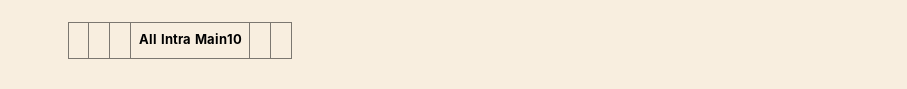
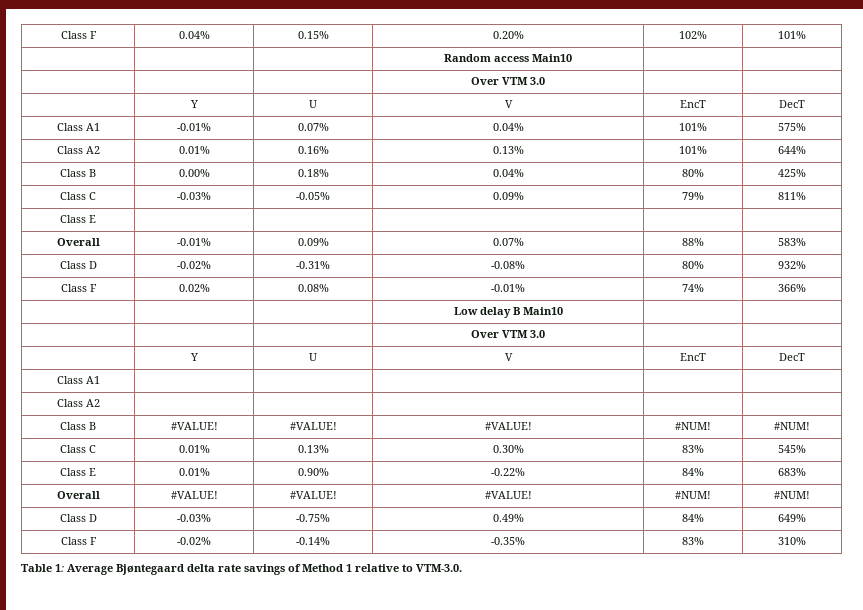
[138,33,242,44] | | | All Intra Main10 | | -> [60,31,97,39] [178,31,210,39] [297,31,329,39] [492,31,524,39] [679,31,707,39] [778,31,806,39] [444,54,572,62] [471,77,545,85] [189,100,198,108] [309,100,318,108] [504,100,513,108] [680,100,706,108] [779,100,805,108] [56,123,100,131] [177,123,211,131] [297,123,329,131] [492,123,524,131] [679,123,707,131] [778,123,806,131] [56,146,100,154] [178,146,210,154] [297,146,329,154] [492,146,524,154] [679,146,707,154] [778,146,806,154] [60,169,96,177] [178,169,210,177] [297,169,329,177] [492,169,524,177] [682,169,704,177] [778,169,806,177] [60,192,96,200] [177,192,211,200] [296,192,331,200] [492,192,524,200] [682,192,704,200] [778,192,806,200] [60,215,96,223] [56,238,100,246] [177,238,211,246] [297,238,329,246] [492,238,524,246] [682,238,704,246] [778,238,806,246] [59,261,97,269] [177,261,211,269] [296,261,331,269] [491,261,525,269] [682,261,704,269] [778,261,806,269] [60,284,97,292] [178,284,210,292] [297,284,329,292] [491,284,525,292] [682,284,704,292] [778,284,806,292] [453,307,563,318] [471,330,545,338] [189,353,198,361] [309,353,318,361] [504,353,513,361] [680,353,706,361] [779,353,805,361] [56,376,100,384] [56,399,100,407] [60,422,96,430] [170,422,218,430] [289,422,337,430] [484,422,532,430] [675,422,711,430] [774,422,810,430] [60,445,96,453] [178,445,210,453] [297,445,329,453] [492,445,524,453] [682,445,704,453] [778,445,806,453] [60,468,96,476] [178,468,210,476] [297,468,329,476] [491,468,525,476] [682,468,704,476] [778,468,806,476] [56,491,100,499] [170,491,218,499] [289,491,337,499] [484,491,532,499] [675,491,711,499] [774,491,810,499] [59,514,97,522] [177,514,211,522] [296,514,331,522] [492,514,524,522] [682,514,704,522] [778,514,806,522] [60,537,97,545] [177,537,211,545] [296,537,331,545] [491,537,525,545] [682,537,704,545] [778,537,806,545] [21,564,462,575] Class F | 0.04% | 0.15% | 0.20% | 102% | 101% // | | | Random access Main10 | | // | | | Over VTM 3.0 | | // | Y | U | V | EncT | DecT // Class A1 | -0.01% | 0.07% | 0.04% | 101% | 575% // Class A2 | 0.01% | 0.16% | 0.13% | 101% | 644% // Class B | 0.00% | 0.18% | 0.04% | 80% | 425% // Class C | -0.03% | -0.05% | 0.09% | 79% | 811% // Class E | | | | | // Overall | -0.01% | 0.09% | 0.07% | 88% | 583% // Class D | -0.02% | -0.31% | -0.08% | 80% | 932% // Class F | 0.02% | 0.08% | -0.01% | 74% | 366% // | | | Low delay B Main10 | | // | | | Over VTM 3.0 | | // | Y | U | V | EncT | DecT // Class A1 | | | | | // Class A2 | | | | | // Class B | #VALUE! | #VALUE! | #VALUE! | #NUM! | #NUM! // Class C | 0.01% | 0.13% | 0.30% | 83% | 545% // Class E | 0.01% | 0.90% | -0.22% | 84% | 683% // Overall | #VALUE! | #VALUE! | #VALUE! | #NUM! | #NUM! // Class D | -0.03% | -0.75% | 0.49% | 84% | 649% // Class F | -0.02% | -0.14% | -0.35% | 83% | 310% // Table 1: Average Bjøntegaard delta rate savings of Method 1 relative to VTM-3.0.

